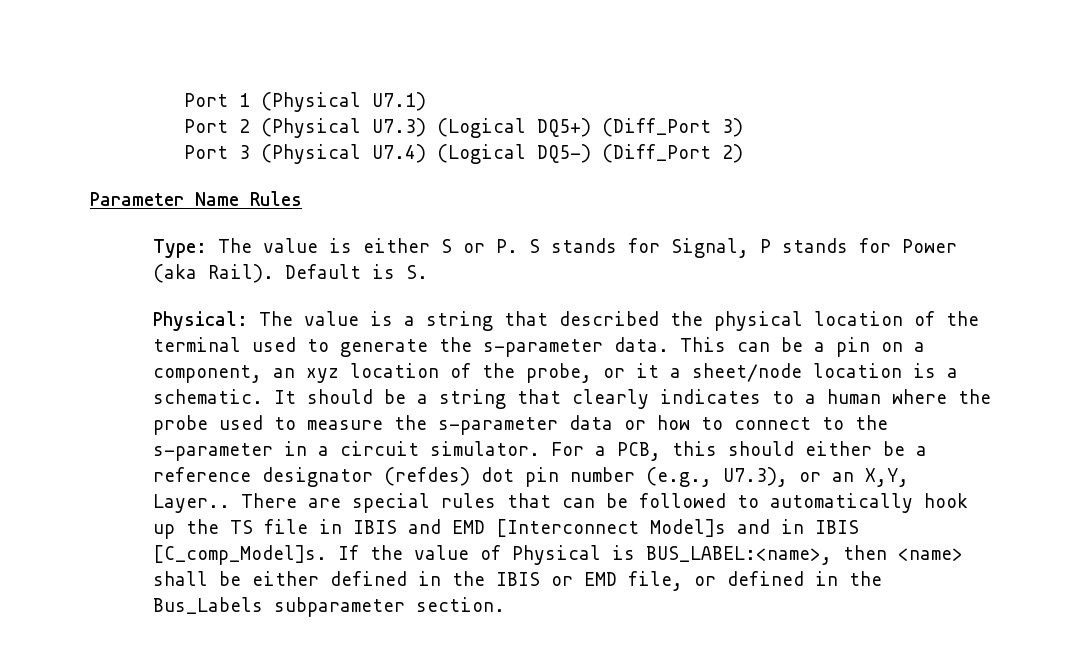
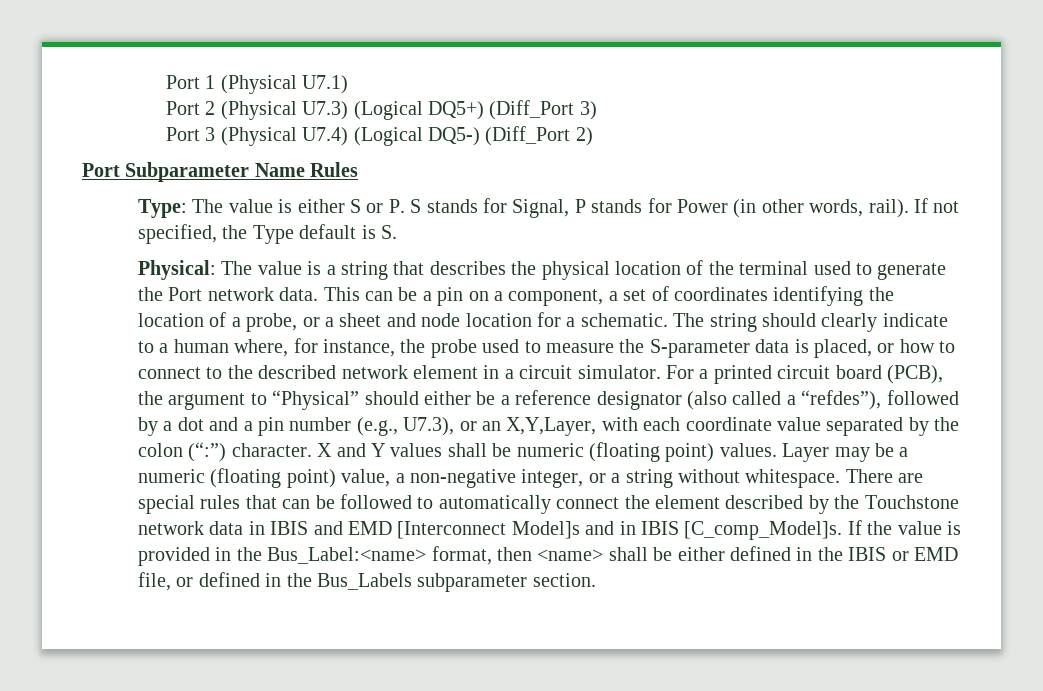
[90,192,184,206] Parameter -> [82,162,250,182] Port Subparameter
[152,264,361,283] (aka Rail). Default -> [733,198,960,218] [137,224,357,244] (in other words, rail). If not specified, the Type default
[558,311,659,326] described -> [429,261,506,275] describes
[482,339,603,357] s-parameter -> [168,287,274,301] Port network
[272,363,515,383] an xyz location of the -> [608,286,894,306] [137,312,241,327] a set of coordinates identifying the location of a
[635,363,958,382] [152,389,947,409] it a sheet/node location is a schematic. It should be a string that clearly indicates to a human where -> [324,312,948,332] [137,338,395,357] a sheet and node location for a schematic. The string should clearly indicate to a human where, for instance,
[437,415,613,435] s-parameter data -> [649,339,872,358] S-parameter data is placed,
[152,443,273,461] s-parameter -> [258,365,478,379] described network element
[616,441,717,461] PCB, this -> [713,365,943,384] [137,390,360,410] printed circuit board (PCB), the argument to “Physical”
[383,467,514,486] (refdes) dot -> [686,390,959,410] [137,417,253,436] (also called a “refdes”), followed by a dot and a
[864,468,909,487] [152,494,230,513] X,Y, Layer.. -> [506,417,960,436] [137,442,909,462] [137,468,841,488] X,Y,Layer, with each coordinate value separated by the colon (“:”) character. X and Y values shall be numeric (floating point) values. Layer may be a numeric (floating point) value, a non-negative integer, or a string without whitespace.
[923,493,968,508] [152,519,308,539] hook up the TS file -> [556,495,959,514] [137,521,244,535] connect the element described by the Touchstone network data
[479,545,832,565] of Physical is BUS_LABEL:<name>, -> [946,521,961,535] [137,546,492,566] is provided in the Bus_Label:<name> format,

